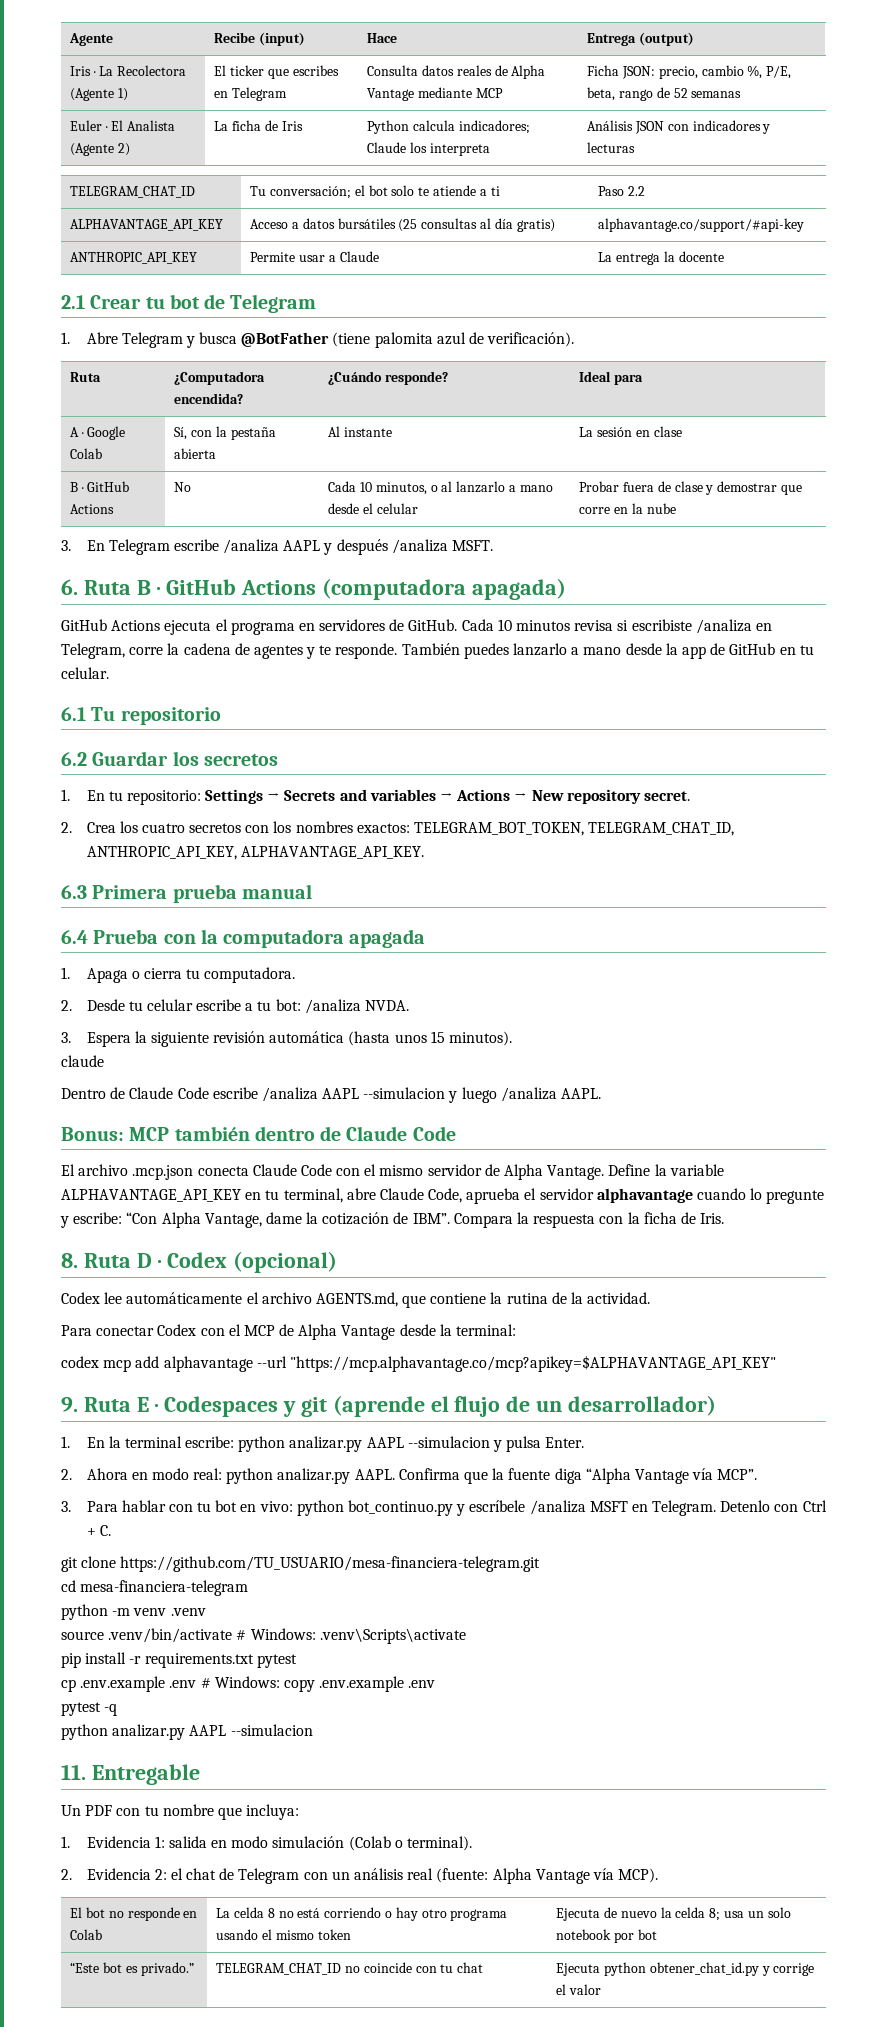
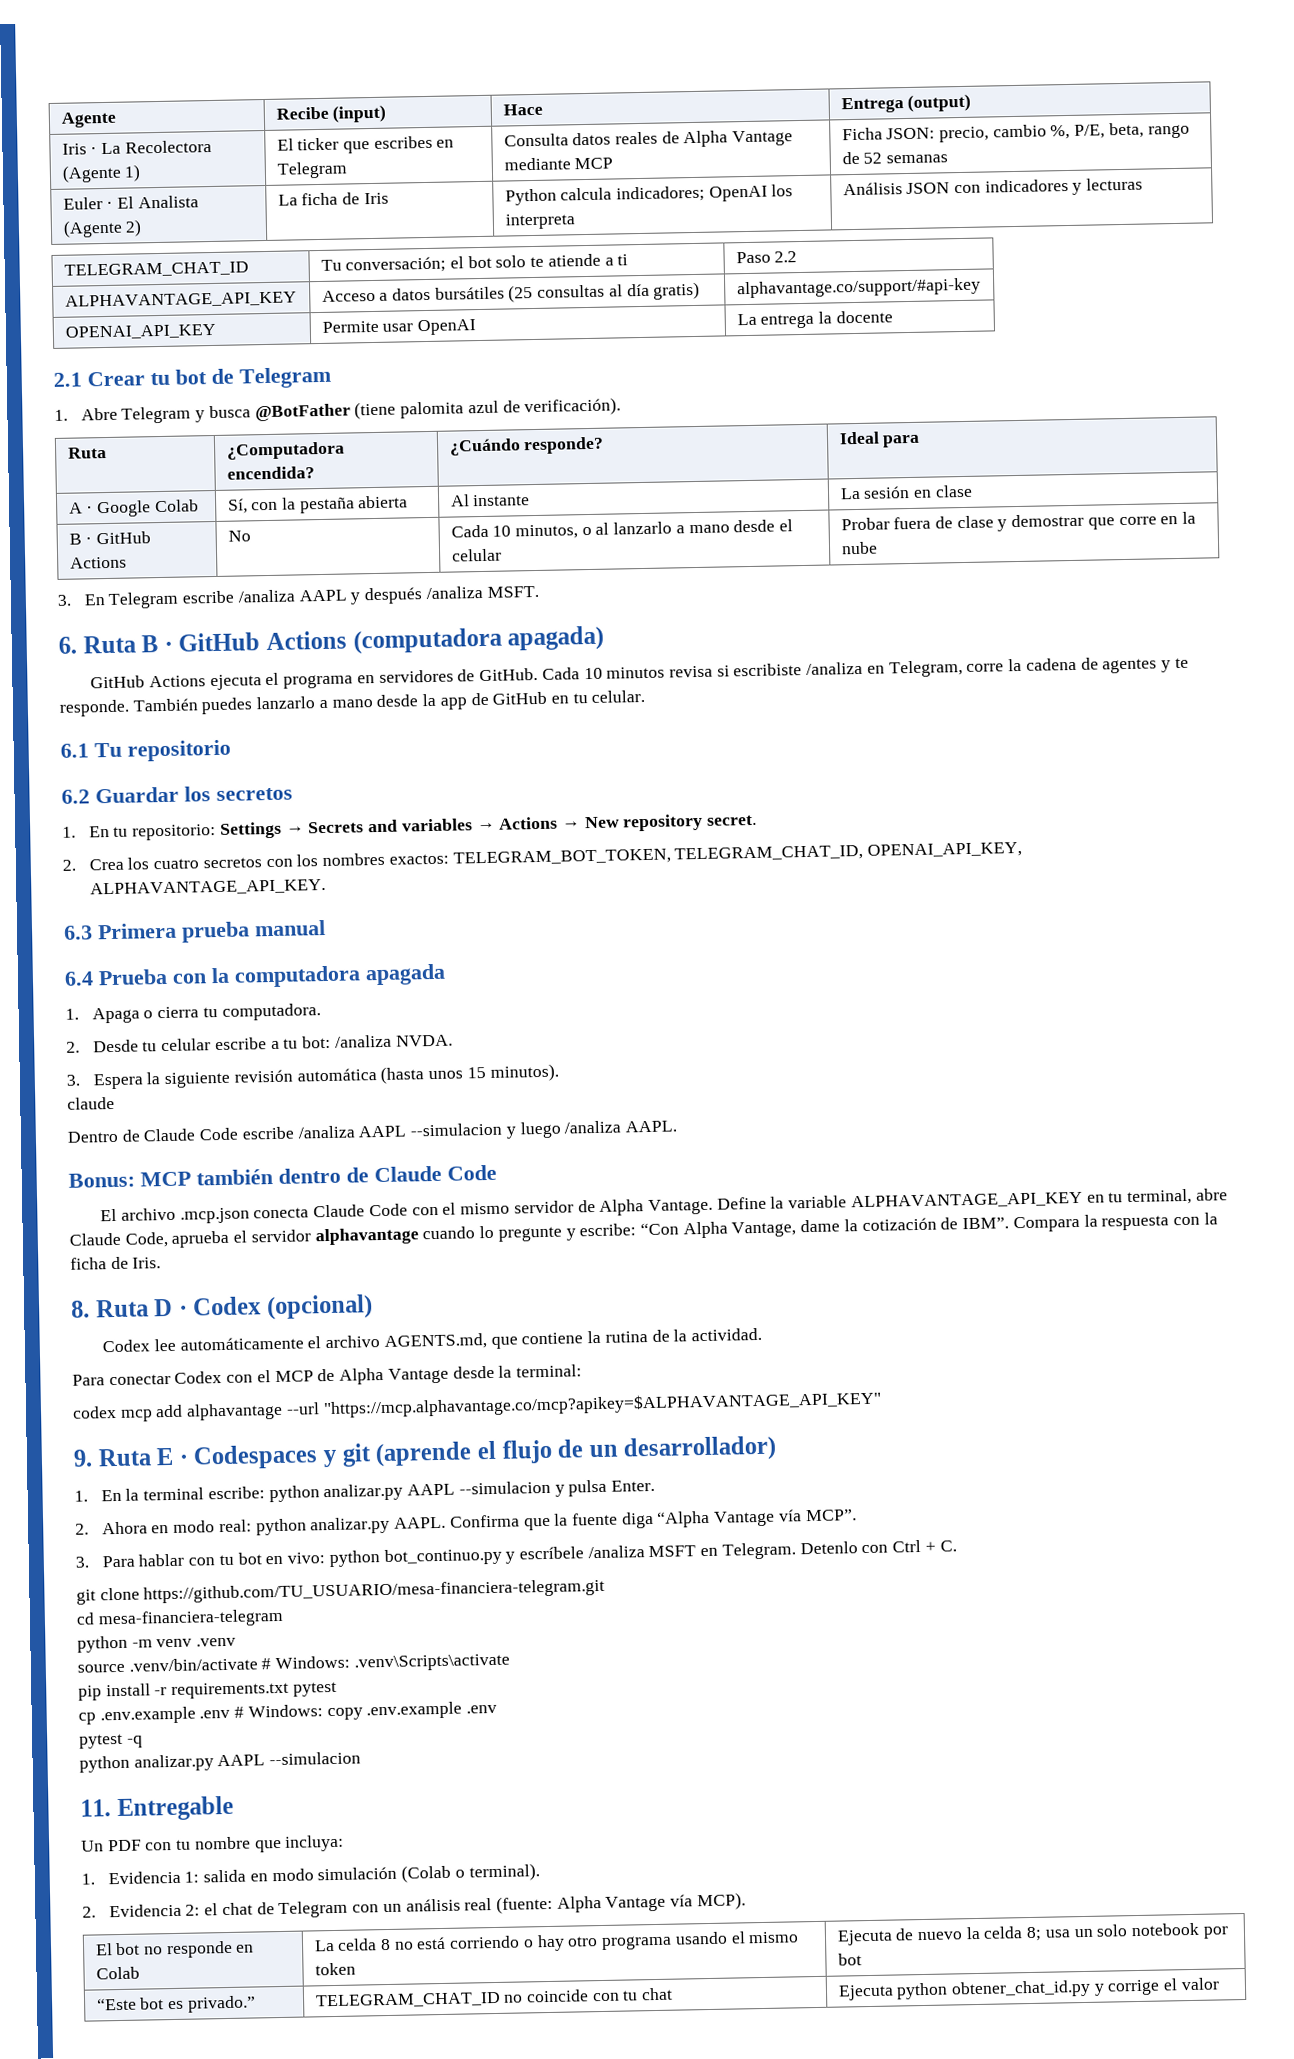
[367,142,407,153] Claude -> [708,185,768,202] OpenAI
[70,252,198,264] ANTHROPIC_API_KEY -> [64,323,216,340] OPENAI_API_KEY
[328,251,379,262] a Claude -> [416,319,476,336] OpenAI
[86,846,237,860] ANTHROPIC_API_KEY, -> [867,841,1023,859] OPENAI_API_KEY,

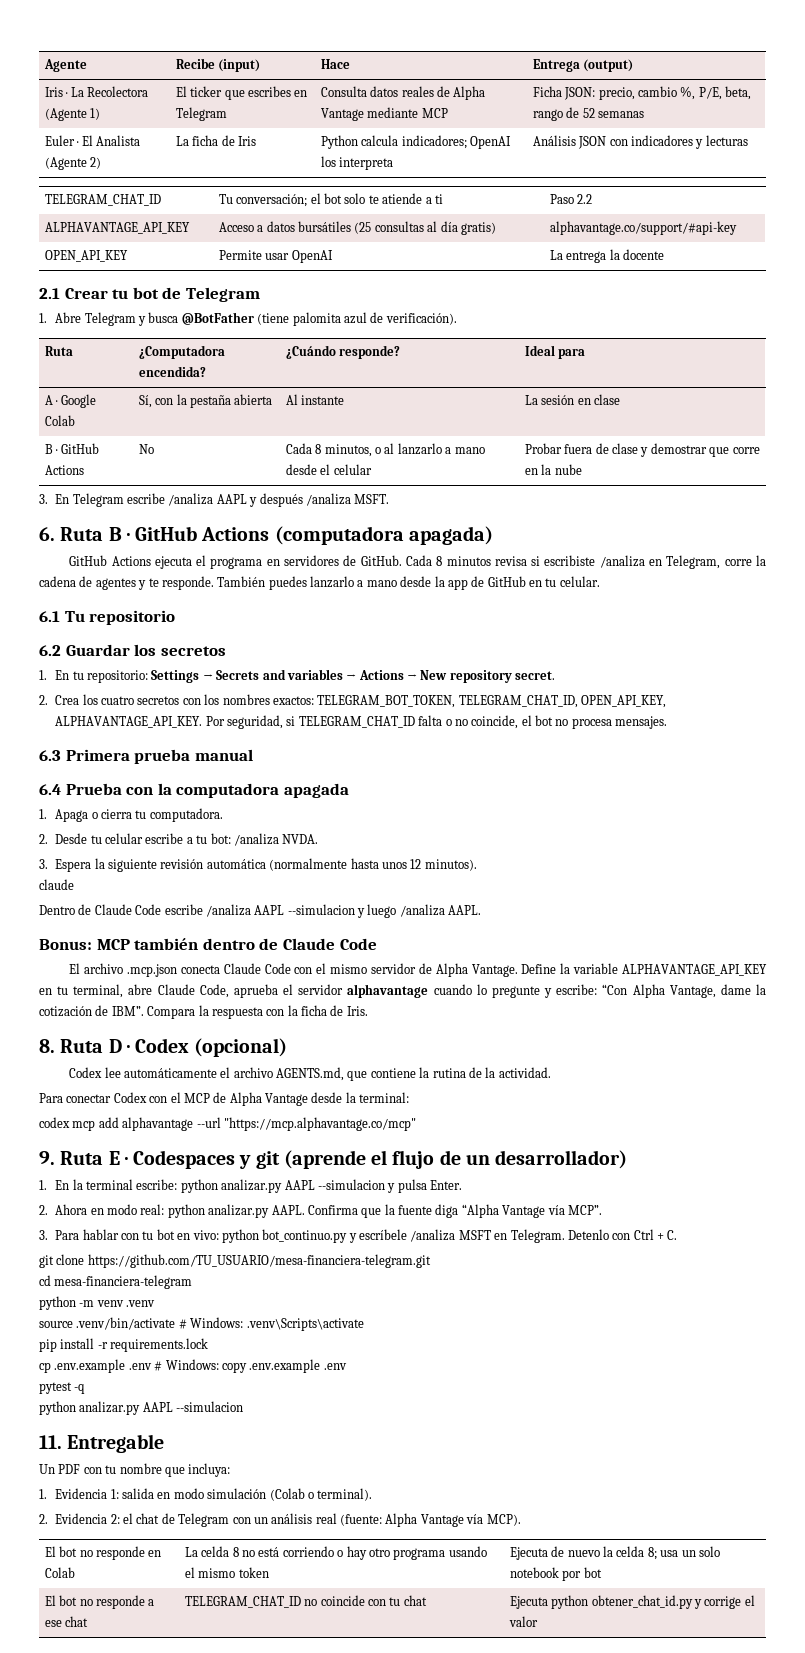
[64,323,216,340] OPENAI_API_KEY -> [44,250,128,262] OPEN_API_KEY
[492,525,512,537] 10 -> [315,444,322,454] 8
[583,667,603,680] 10 -> [436,556,443,566] 8
[867,841,1023,859] OPENAI_API_KEY, -> [581,695,667,708] OPEN_API_KEY,
(326, 887) none -> [205,715,668,729] Por seguridad, si TELEGRAM_CHAT_ID falta o no coincide, el bot no procesa mensajes.
[380,1066,486,1084] (hasta unos 15 -> [269,858,422,871] (normalmente hasta unos 12
[322,1390,882,1419] "https://mcp.alphavantage.co/mcp?apikey=$ALPHAVANTAGE_API_KEY" -> [223,1117,416,1131] "https://mcp.alphavantage.co/mcp"
[171,1681,337,1699] requirements.txt pytest -> [110,1338,209,1352] requirements.lock
[95,1995,256,2013] “Este bot es privado.” -> [44,1595,155,1609] [44,1616,89,1627] El bot no responde a ese chat

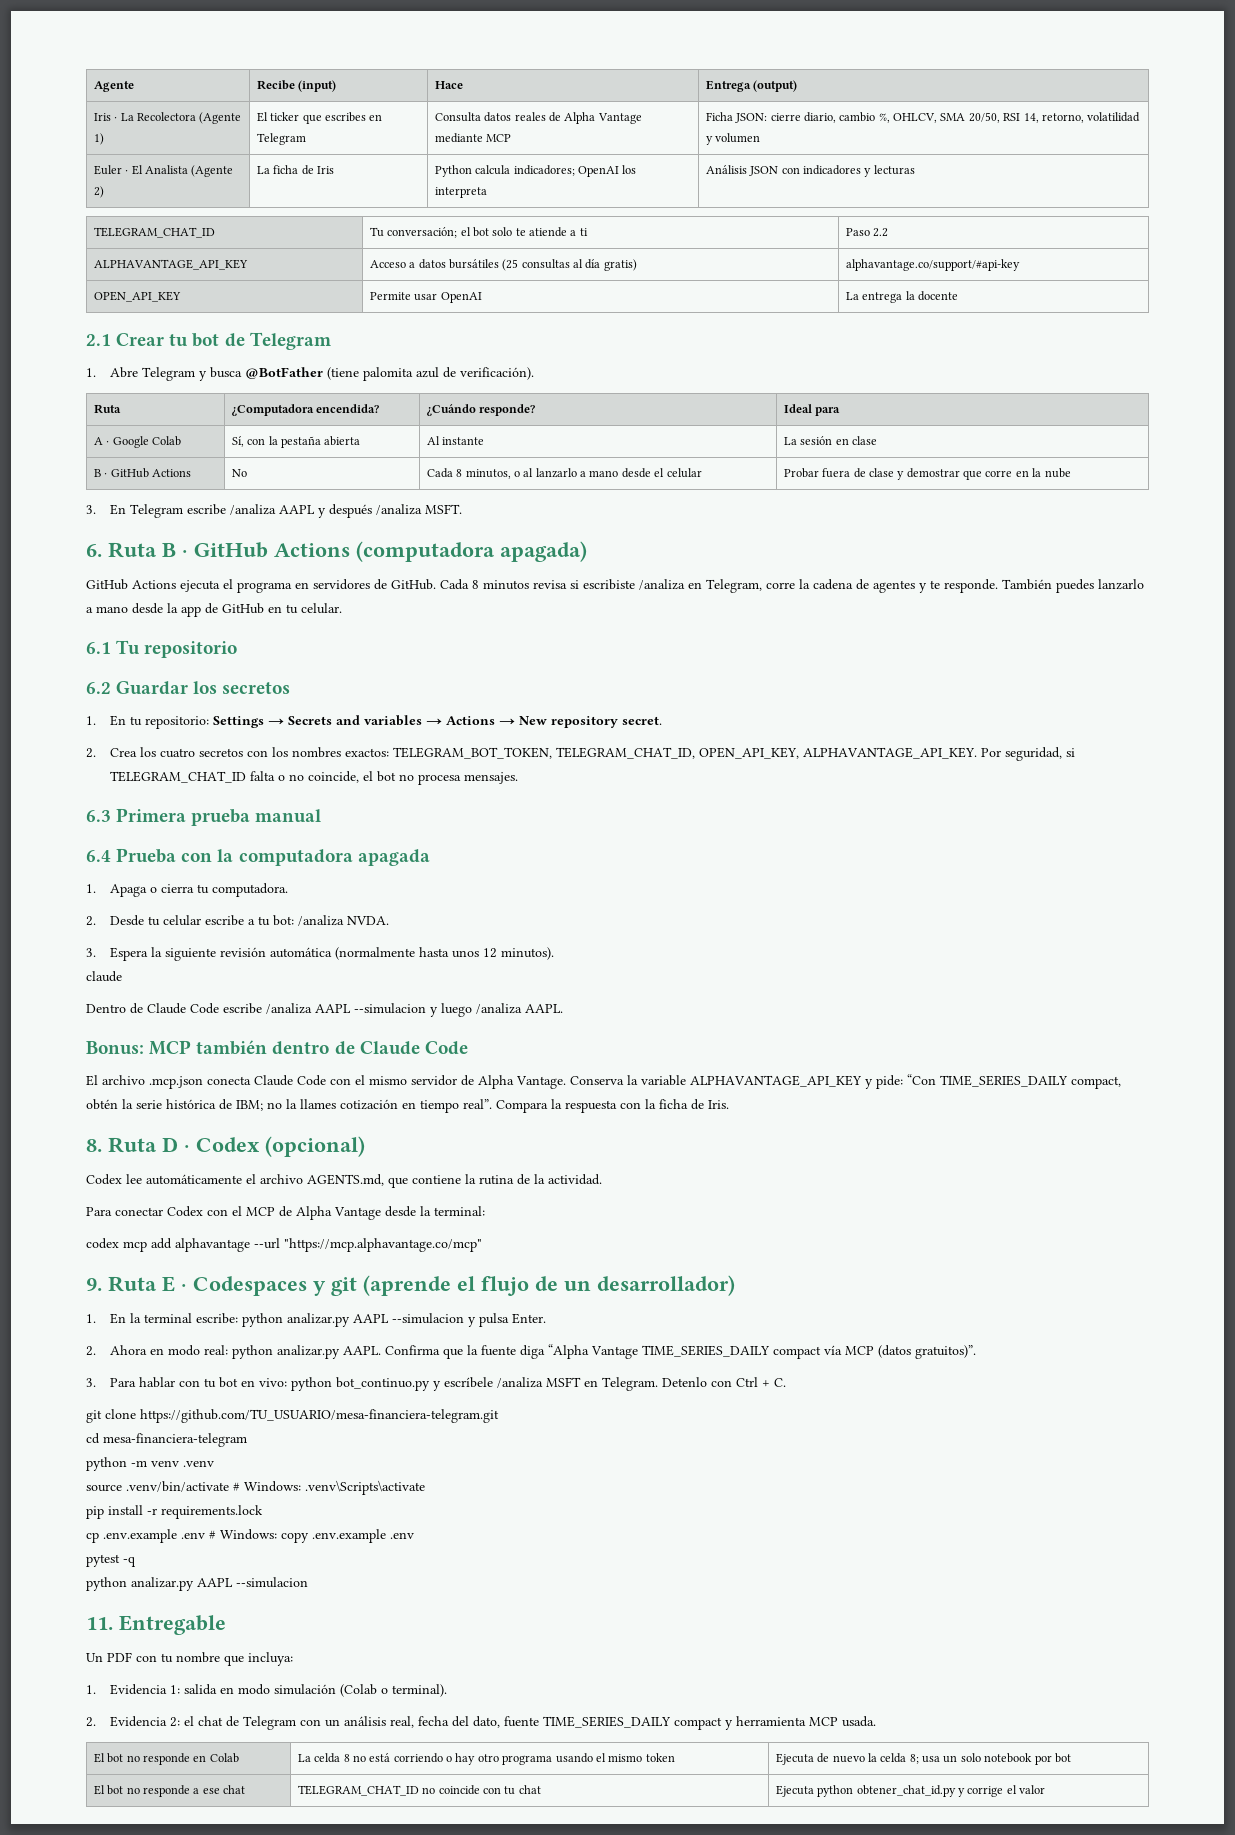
[598,86,752,100] [532,107,644,121] precio, cambio %, P/E, beta, rango de 52 semanas -> [770,112,1141,123] [705,133,761,145] cierre diario, cambio %, OHLCV, SMA 20/50, RSI 14, retorno, volatilidad y volumen
[521,964,557,974] Define -> [570,1076,624,1085] Conserva
[39,984,766,998] [39,1005,144,1017] en tu terminal, abre Claude Code, aprueba el servidor alphavantage cuando lo pregunte y escribe: “Con Alpha Vantage, dame la cotización de IBM”. -> [865,1074,1121,1089] [86,1099,492,1113] y pide: “Con TIME_SERIES_DAILY compact, obtén la serie histórica de IBM; no la llames cotización en tiempo real”.
[547,1205,602,1215] vía MCP”. -> [642,1345,977,1359] TIME_SERIES_DAILY compact vía MCP (datos gratuitos)”.
[315,1513,521,1527] real (fuente: Alpha Vantage vía MCP). -> [390,1716,877,1730] real, fecha del dato, fuente TIME_SERIES_DAILY compact y herramienta MCP usada.

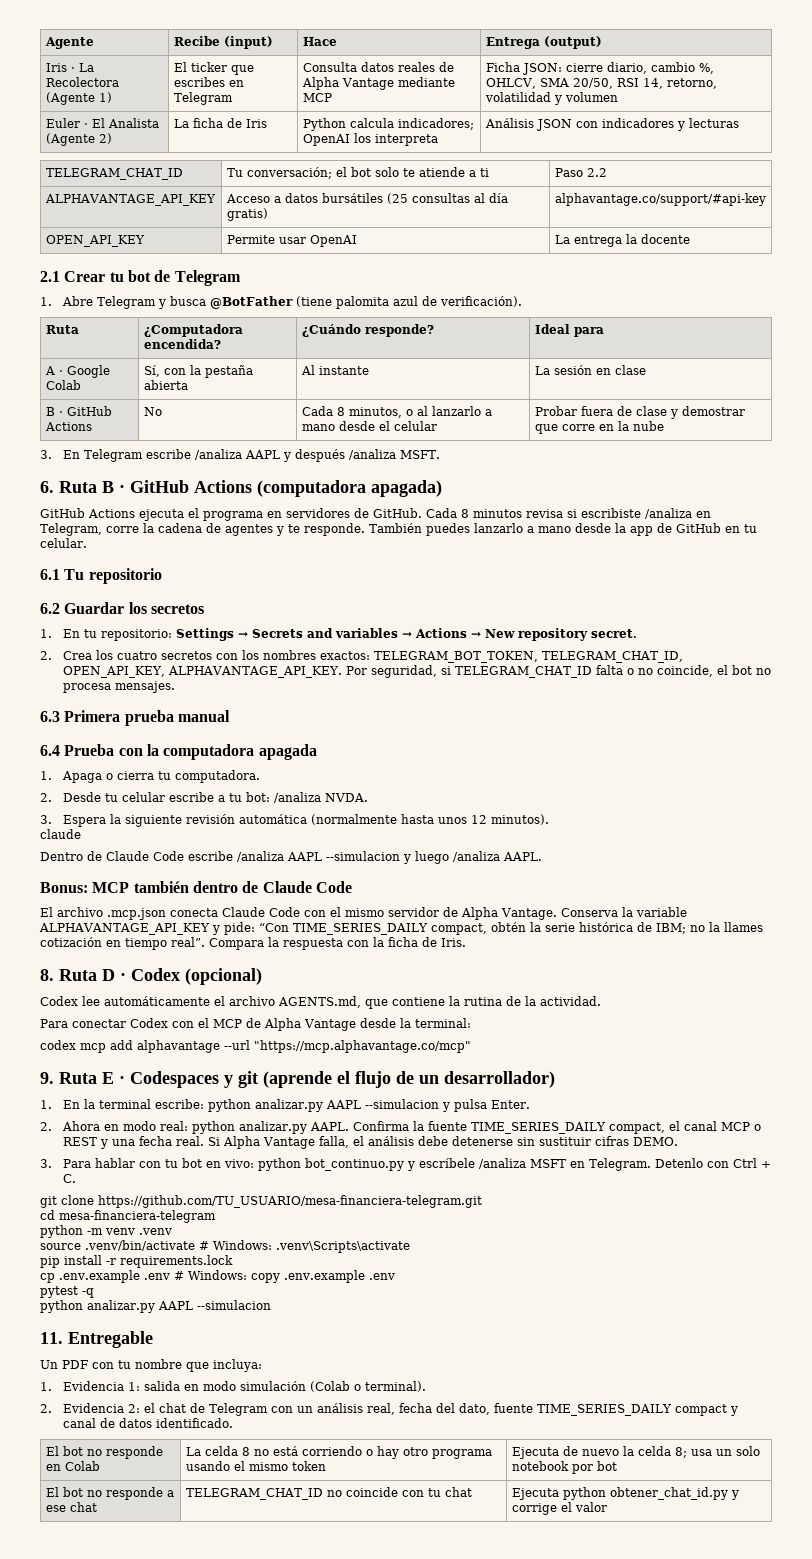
[443,1348,464,1359] que -> (409, 1126) none
[520,1344,977,1359] diga “Alpha Vantage TIME_SERIES_DAILY compact vía MCP (datos gratuitos)”. -> [470,1121,761,1134] [62,1136,678,1149] TIME_SERIES_DAILY compact, el canal MCP o REST y una fecha real. Si Alpha Vantage falla, el análisis debe detenerse sin sustituir cifras DEMO.
[736,1716,877,1727] herramienta MCP usada. -> [62,1418,233,1428] canal de datos identificado.

